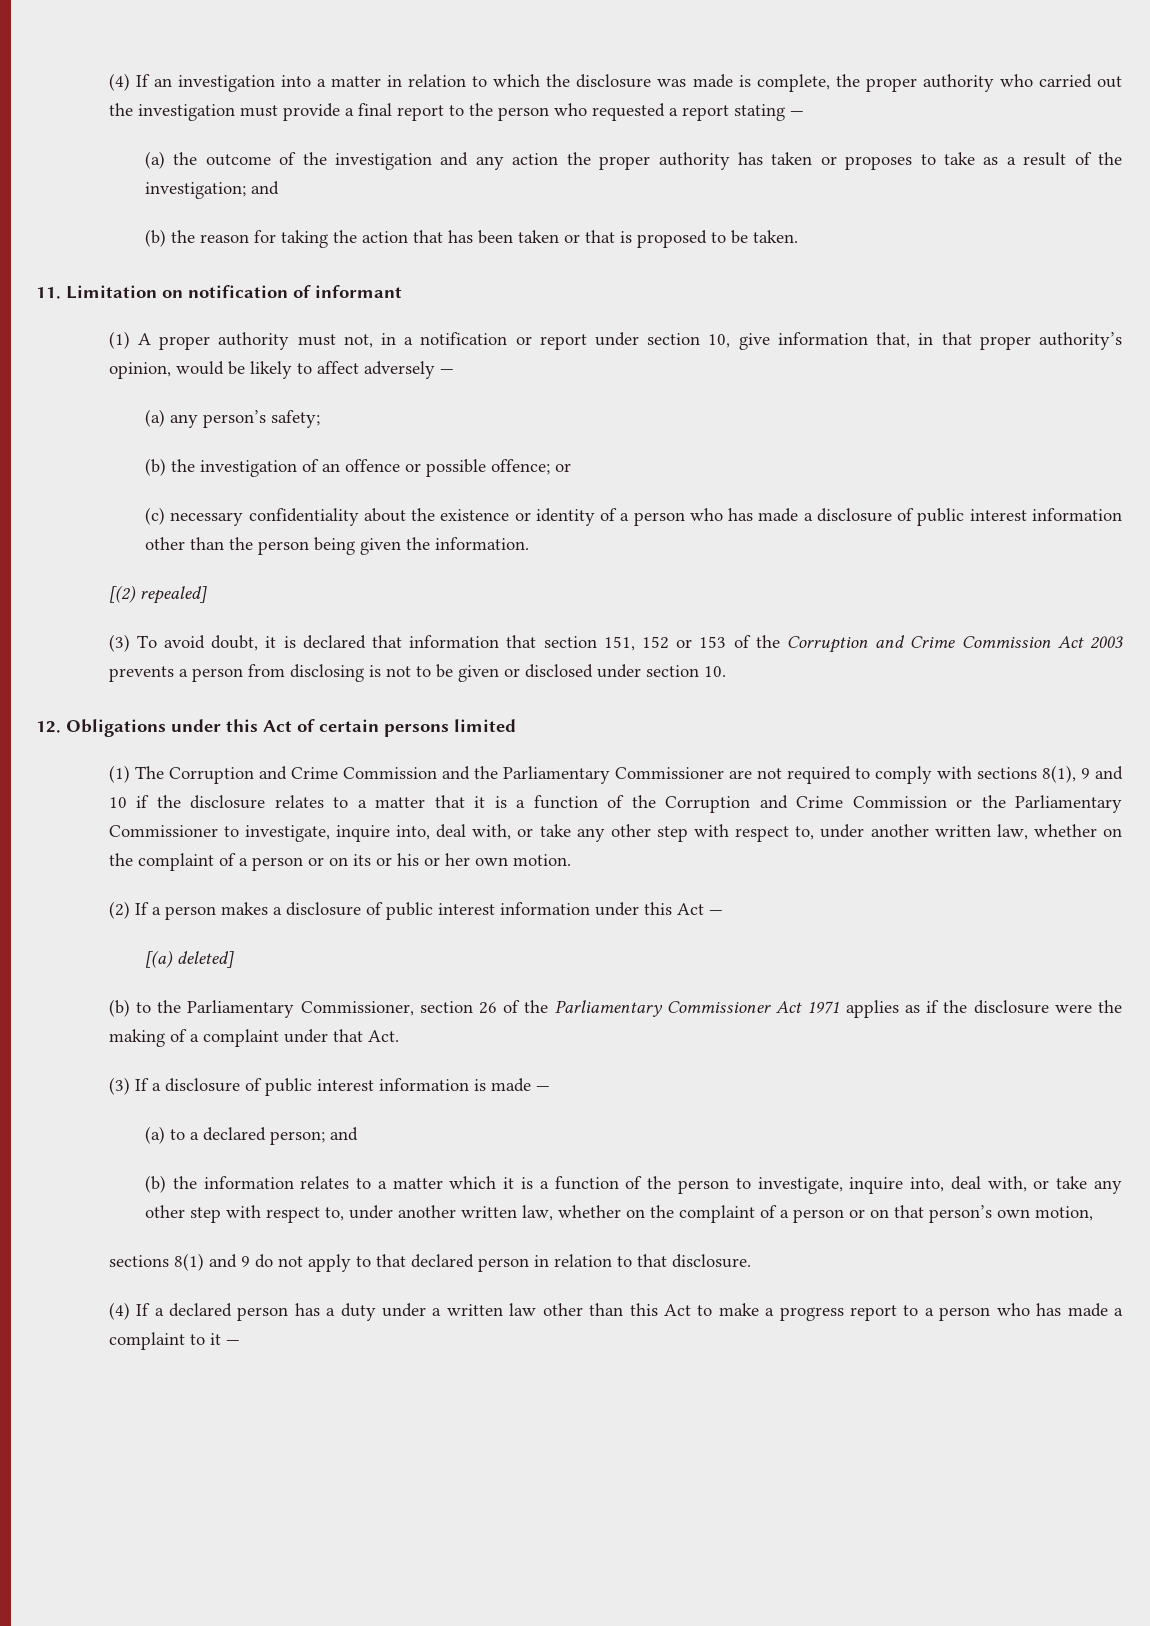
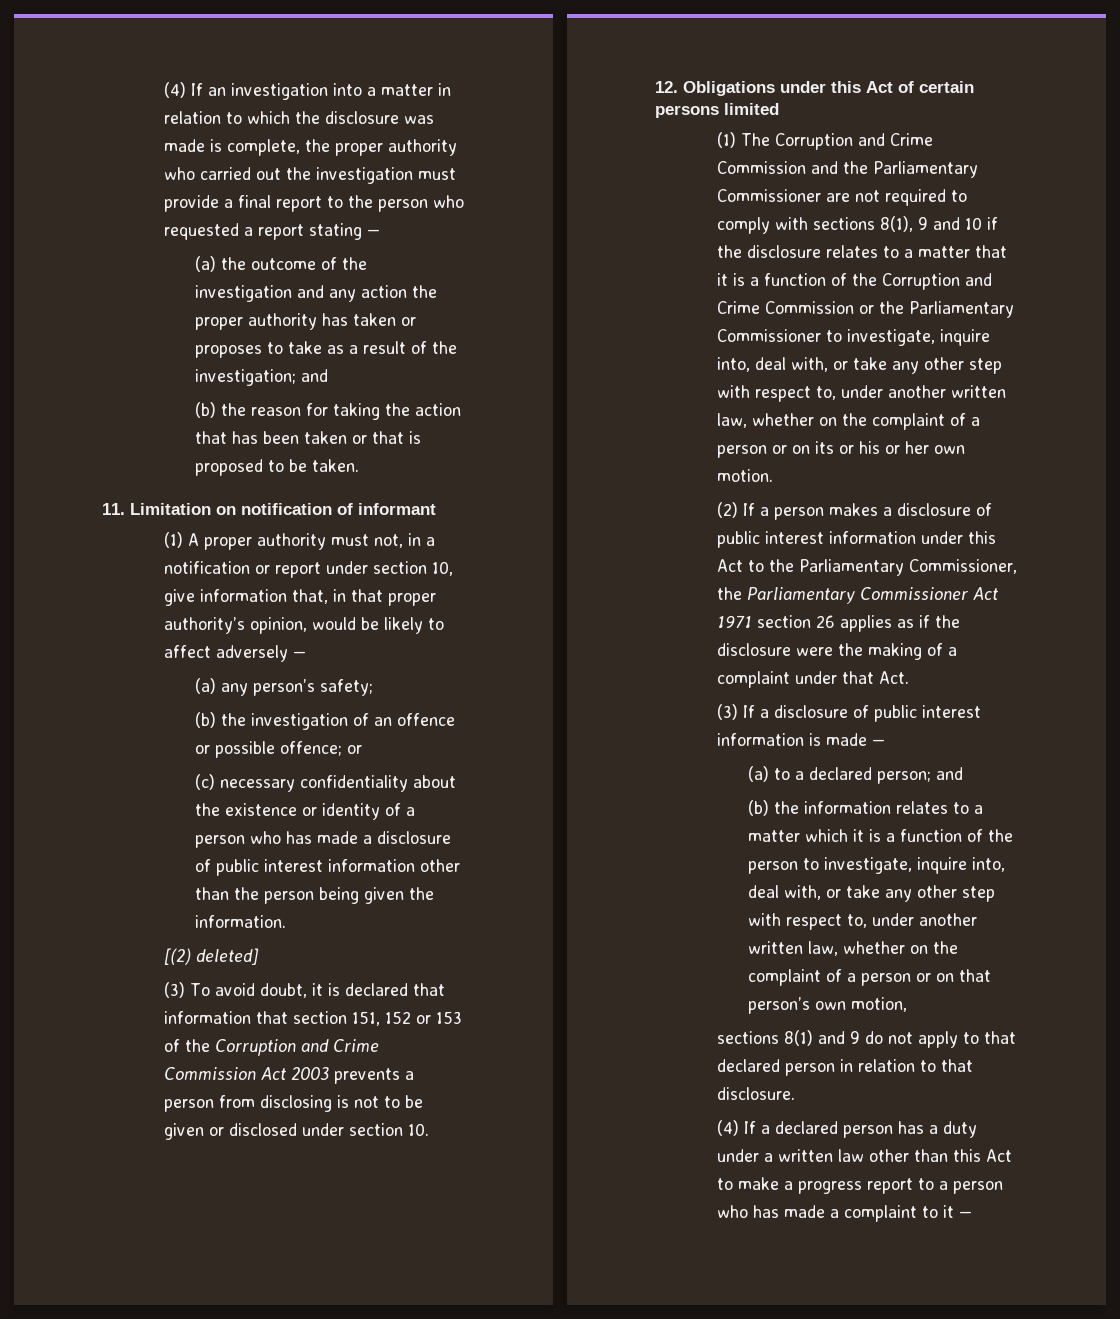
[139,586,207,604] repealed] -> [195,948,259,965] deleted]
[708,910,723,915] [144,950,234,968] [108,999,130,1017] — // [(a) deleted] // (b) -> (743, 565) none
[419,1000,521,1014] section 26 of -> (1017, 566) none
(840, 1007) none -> [756,615,835,628] section 26

